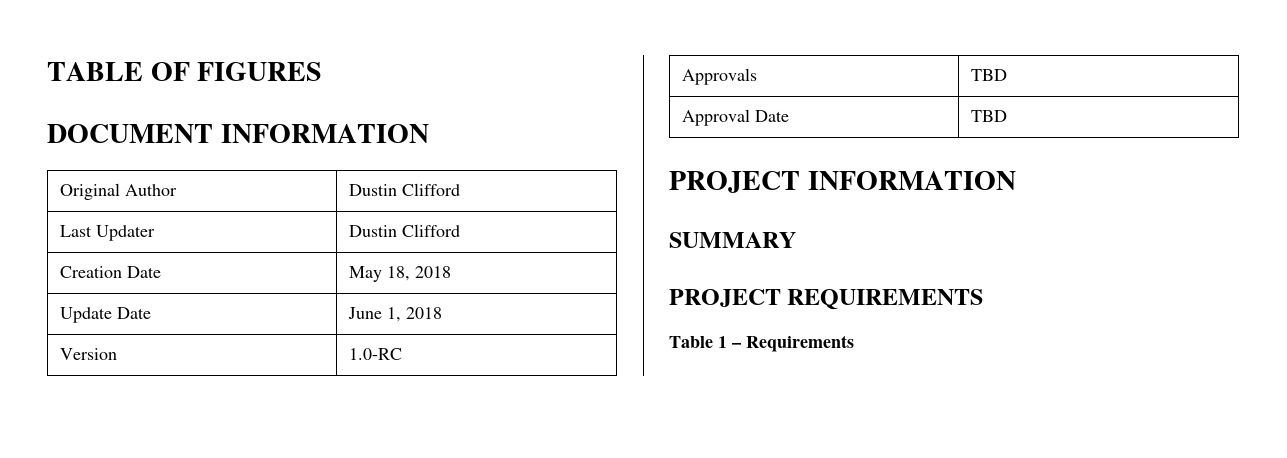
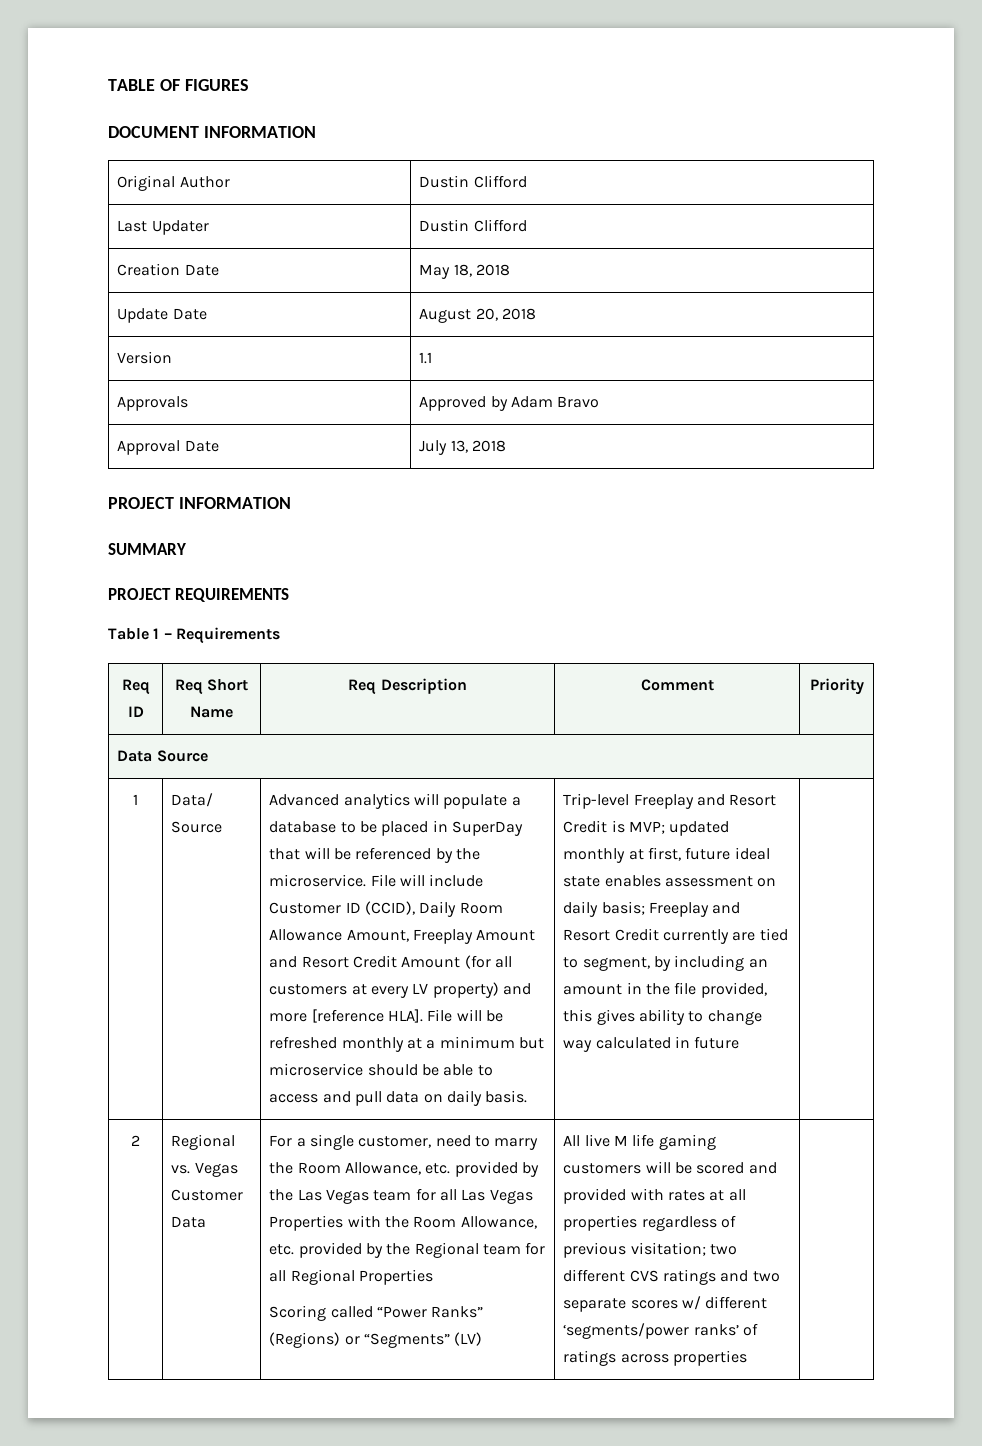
[348,307,402,322] June 1, -> [419,308,498,323] August 20,
[349,348,403,360] 1.0-RC -> [419,352,433,364] 1.1
[971,69,1008,81] TBD -> [419,396,600,411] Approved by Adam Bravo
[971,110,1008,122] TBD -> [419,440,506,455] July 13, 2018
(854, 343) none -> [121,679,150,695] [127,706,144,717] [174,679,249,695] [190,706,233,718] [348,678,467,695] [640,679,714,691] [809,678,864,695] [117,750,208,762] [133,794,138,805] [171,793,214,807] [171,821,223,833] [269,793,521,809] [269,820,523,836] [269,847,480,863] [269,874,484,887] [269,901,503,917] [269,929,536,944] [269,955,512,969] [269,982,531,998] [269,1009,503,1023] [269,1036,544,1052] [269,1063,493,1076] [269,1090,528,1106] [563,793,777,809] [563,820,730,836] [563,847,770,863] [563,875,777,887] [563,901,741,917] [563,928,788,944] [563,955,768,971] [563,982,767,998] [563,1009,762,1025] [563,1036,740,1052] [131,1135,140,1146] [171,1134,236,1150] [171,1162,238,1177] [171,1189,244,1201] [171,1216,207,1228] [269,1134,539,1150] [269,1161,539,1177] [269,1188,533,1204] [269,1215,537,1231] [269,1242,546,1258] [269,1269,433,1285] [269,1305,484,1321] [269,1332,483,1348] [563,1134,716,1150] [563,1161,777,1174] [563,1188,746,1204] [563,1215,736,1231] [563,1242,737,1258] [563,1269,780,1285] [563,1296,768,1312] [563,1323,758,1339] [563,1350,747,1366] // Req ID | Req Short Name | Req Description | Comment | Priority // Data Source // 1 | Data/ Source | Advanced analytics will populate a database to be placed in SuperDay that will be referenced by the microservice. File will include Customer ID (CCID), Daily Room Allowance Amount, Freeplay Amount and Resort Credit Amount (for all customers at every LV property) and more [reference HLA]. File will be refreshed monthly at a minimum but microservice should be able to access and pull data on daily basis. | Trip-level Freeplay and Resort Credit is MVP; updated monthly at first, future ideal state enables assessment on daily basis; Freeplay and Resort Credit currently are tied to segment, by including an amount in the file provided, this gives ability to change way calculated in future | // 2 | Regional vs. Vegas Customer Data | For a single customer, need to marry the Room Allowance, etc. provided by the Las Vegas team for all Las Vegas Properties with the Room Allowance, etc. provided by the Regional team for all Regional Properties // Scoring called “Power Ranks” (Regions) or “Segments” (LV) | All live M life gaming customers will be scored and provided with rates at all properties regardless of previous visitation; two different CVS ratings and two separate scores w/ different ‘segments/power ranks’ of ratings across properties |

